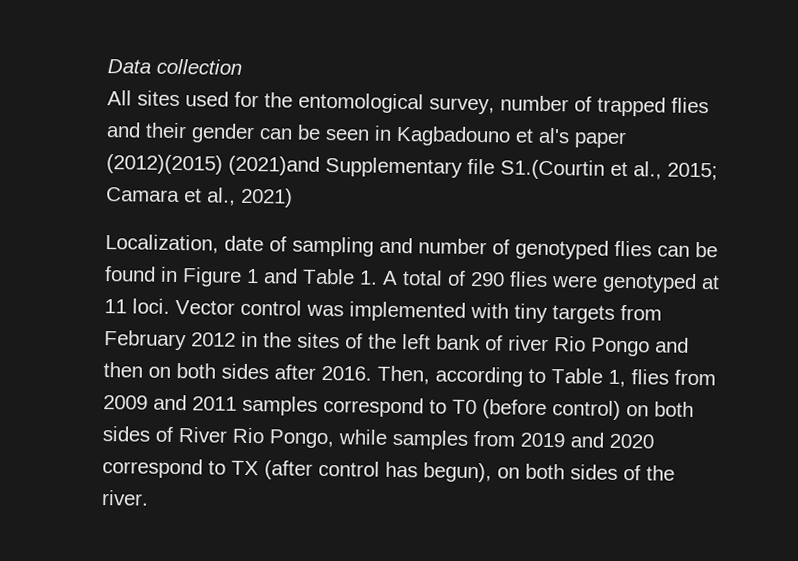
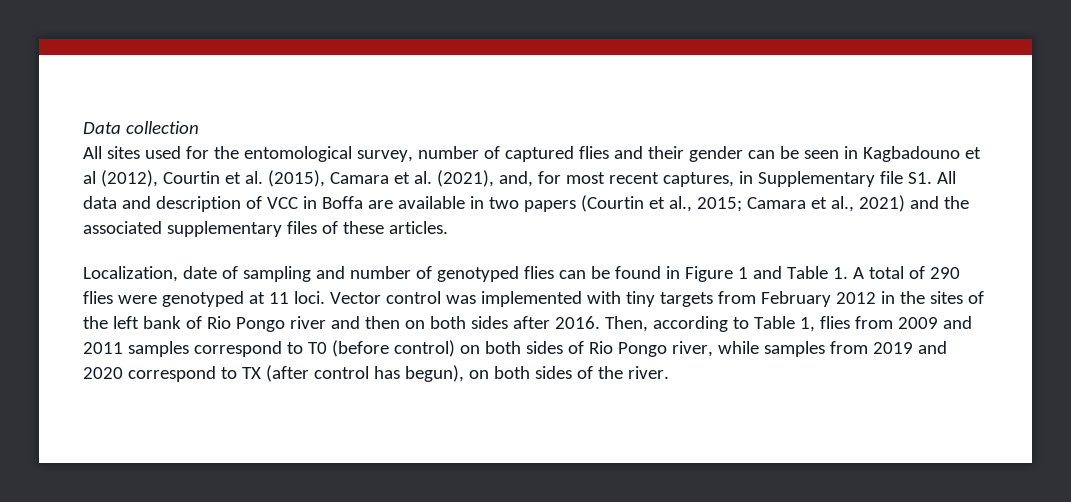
[597,96,666,117] trapped -> [504,146,574,162] captured
[538,127,627,149] [106,154,605,180] al's paper (2012)(2015) (2021)and Supplementary file S1.(Courtin -> [83,170,956,187] [83,195,644,212] al (2012), Courtin et al. (2015), Camara et al. (2021), and, for most recent captures, in Supplementary file S1. All data and description of VCC in Boffa are available in two papers (Courtin
(293, 197) none -> [909,196,969,209] [83,221,448,237] and the associated supplementary files of these articles.
[508,335,650,357] river Rio Pongo -> [206,316,326,332] Rio Pongo river
[178,427,334,449] River Rio Pongo, -> [588,341,713,357] Rio Pongo river,

